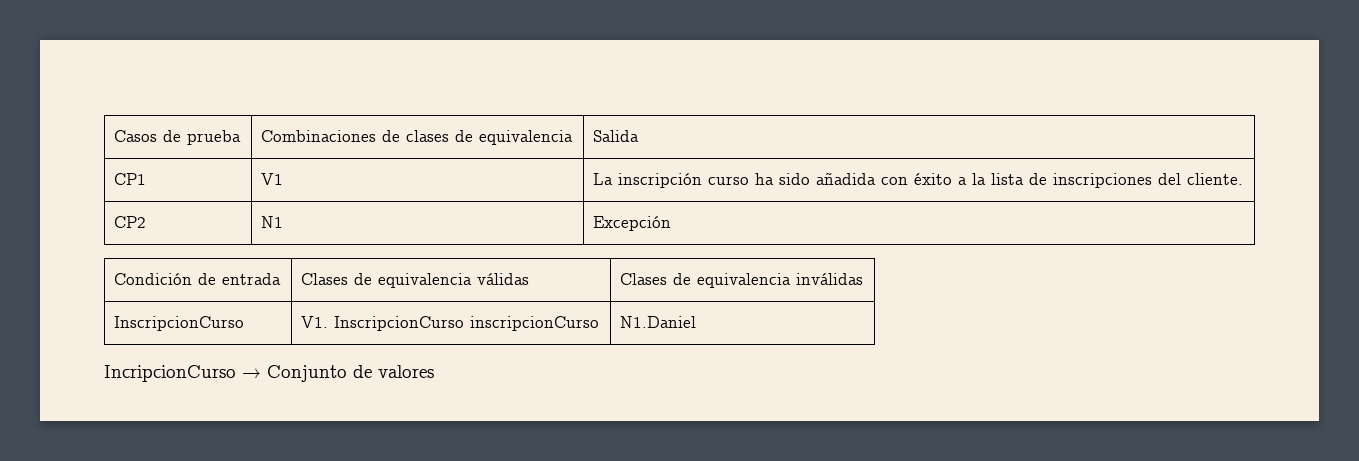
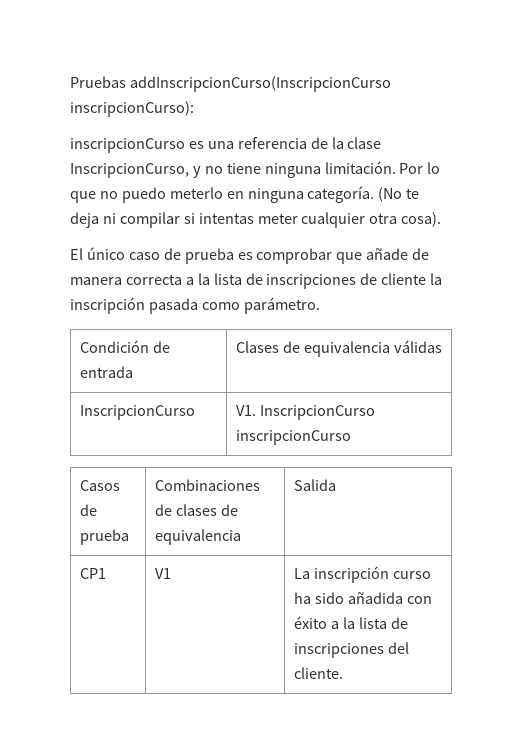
(114, 136) none -> [70,76,391,92] [70,101,194,117] [70,137,382,153] [70,161,441,178] [70,186,420,203] [70,212,442,228] [70,247,430,264] [70,273,443,289] [70,297,320,314] [80,340,170,353] [80,366,134,378] [236,340,442,357] [80,405,196,420] [236,405,375,420] [236,430,352,445] Pruebas addInscripcionCurso(InscripcionCurso inscripcionCurso): // inscripcionCurso es una referencia de la clase InscripcionCurso, y no tiene ninguna limitación. Por lo que no puedo meterlo en ninguna categoría. (No te deja ni compilar si intentas meter cualquier otra cosa). // El único caso de prueba es comprobar que añade de manera correcta a la lista de inscripciones de cliente la inscripción pasada como parámetro. // Condición de entrada | Clases de equivalencia válidas // InscripcionCurso | V1. InscripcionCurso inscripcionCurso //
[114,216,147,228] [261,216,284,228] [593,216,672,231] [114,273,282,285] [301,273,530,288] [620,273,864,288] [114,316,245,331] [301,316,600,331] [620,316,697,328] [104,365,434,382] // CP2 | N1 | Excepción // Condición de entrada | Clases de equivalencia válidas | Clases de equivalencia inválidas // InscripcionCurso | V1. InscripcionCurso inscripcionCurso | N1.Daniel // IncripcionCurso → Conjunto de valores -> (344, 673) none

